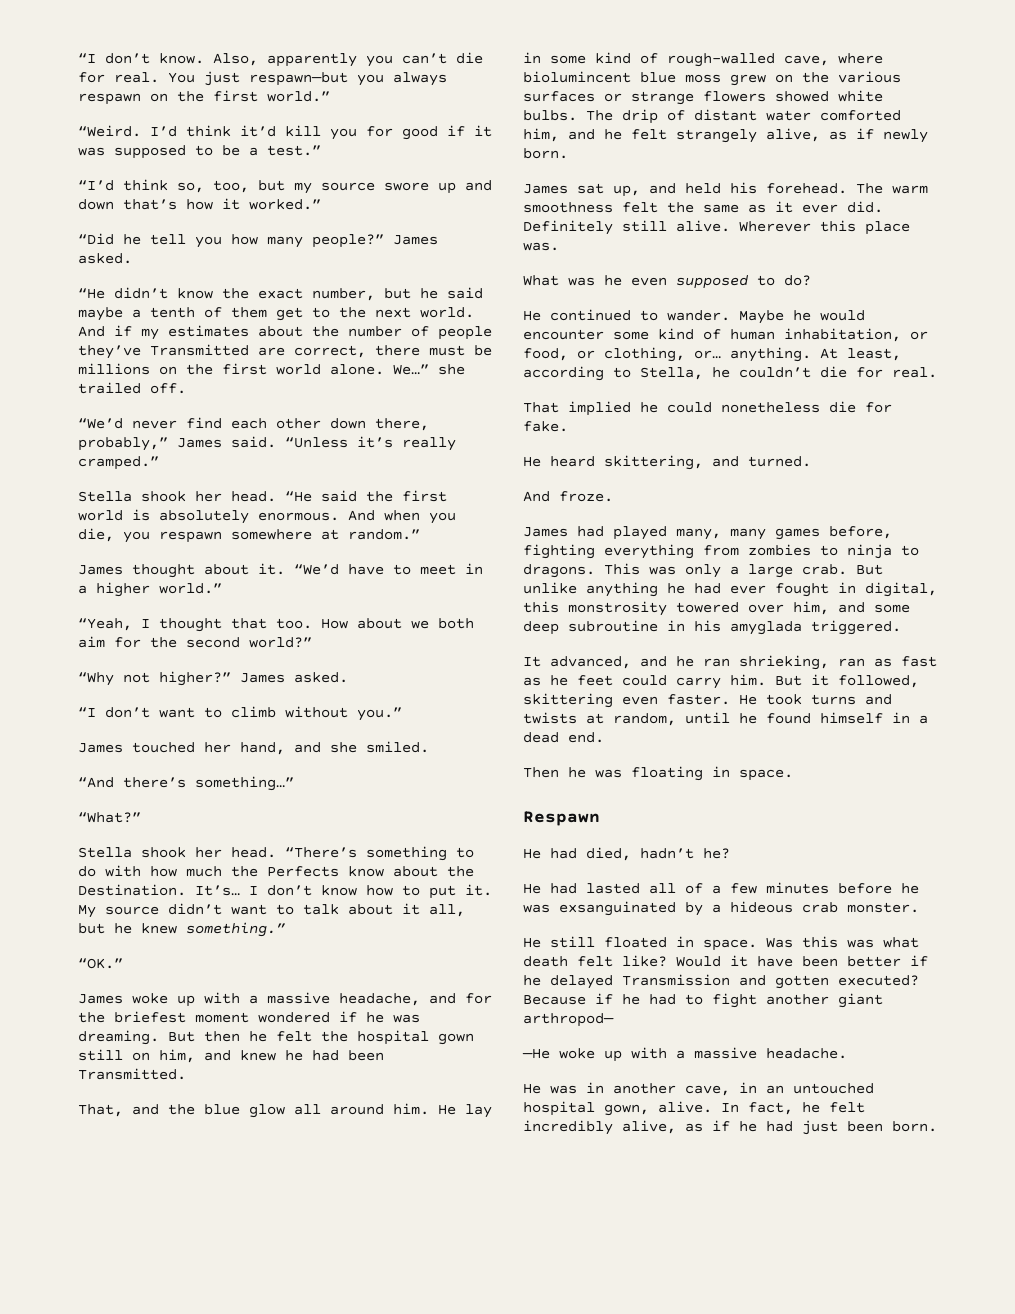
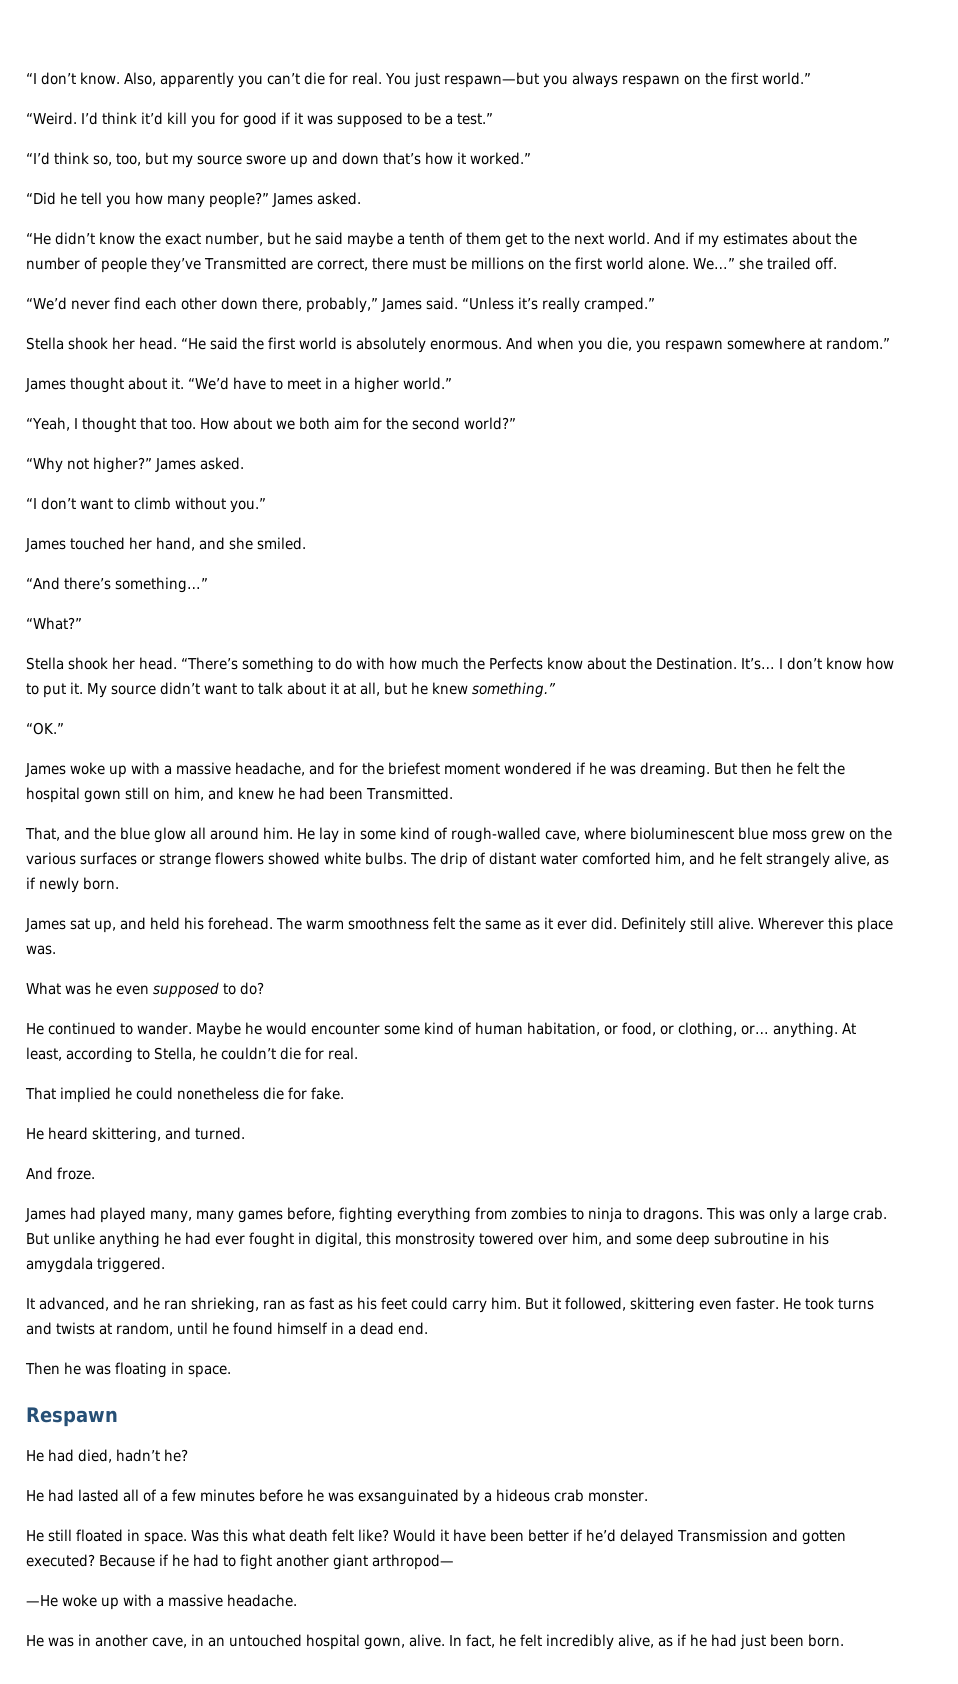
(420, 909) none -> [343,683,356,695] at
[523,71,631,83] biolumincent -> [630,827,734,840] bioluminescent
[784,328,901,342] inhabitation, -> [526,1022,600,1036] habitation,
[730,621,802,635] amyglada -> [26,1257,93,1273] amygdala
[550,675,568,686] he -> [357,1297,377,1310] his
[847,939,874,948] was -> (248, 1535) none
[523,975,541,986] he -> [585,1529,616,1542] he’d

